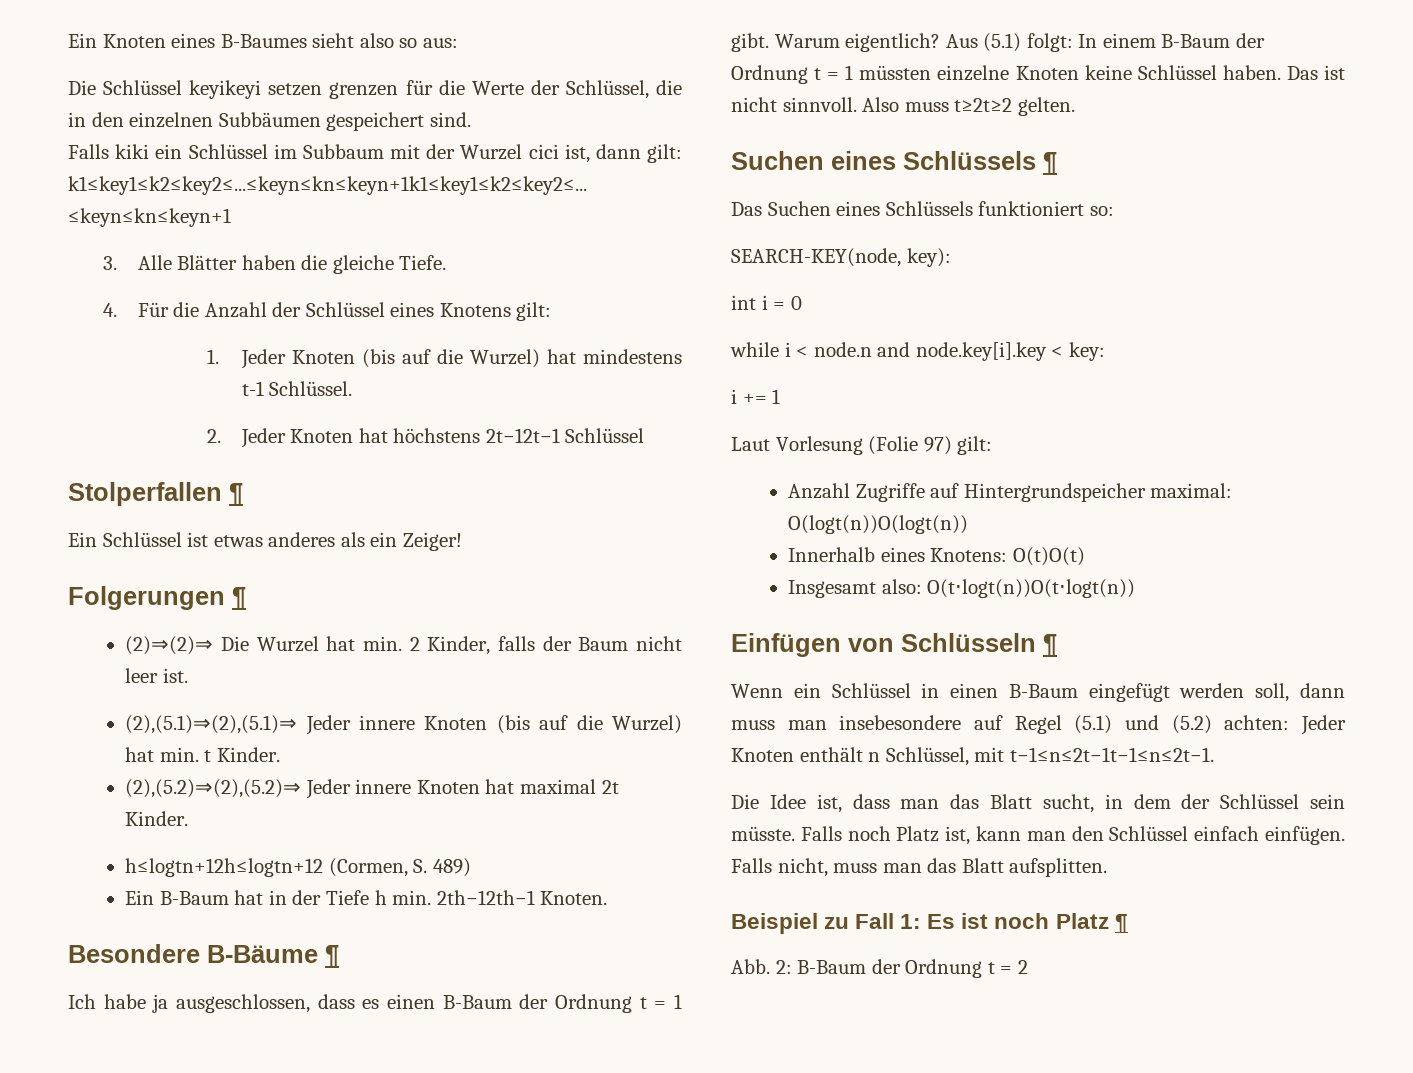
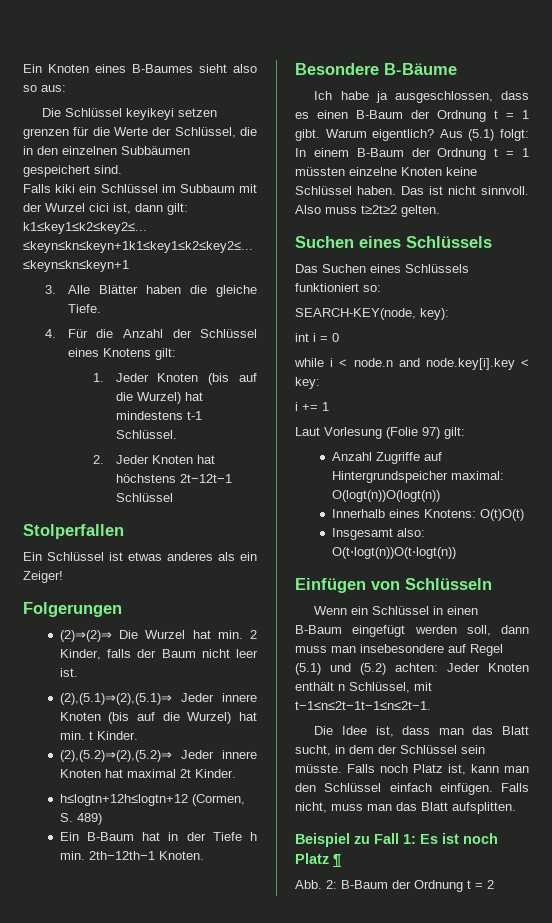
[229,483,243,505] ¶ -> (124, 531) none
[232,587,246,609] ¶ -> (122, 609) none
[325,945,339,967] ¶ -> (457, 69) none
[1043,152,1057,174] ¶ -> (492, 242) none
[1043,634,1057,656] ¶ -> (492, 584) none

